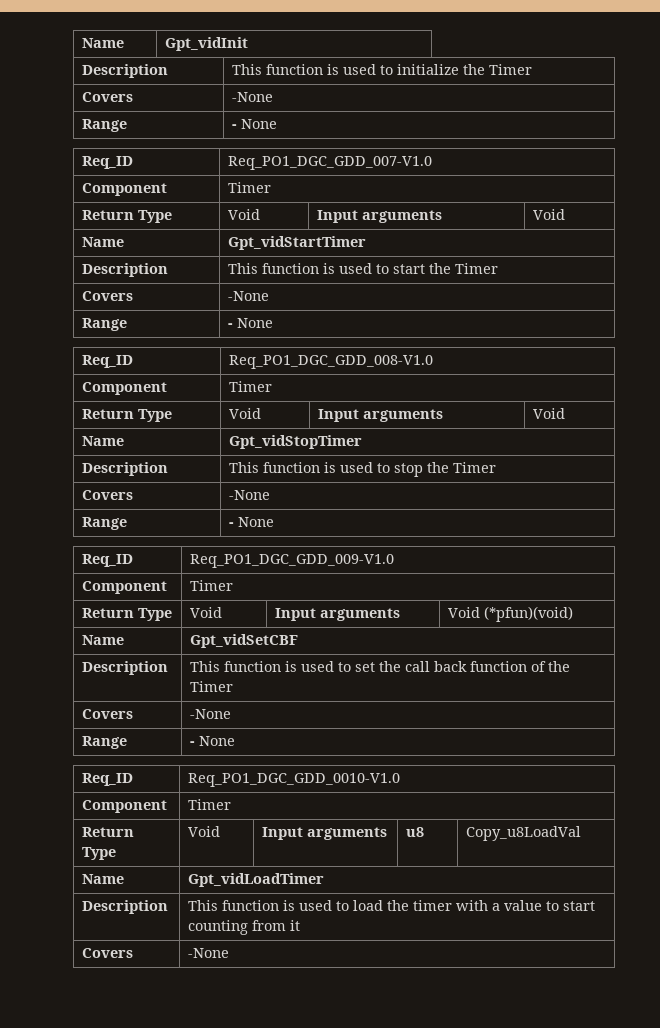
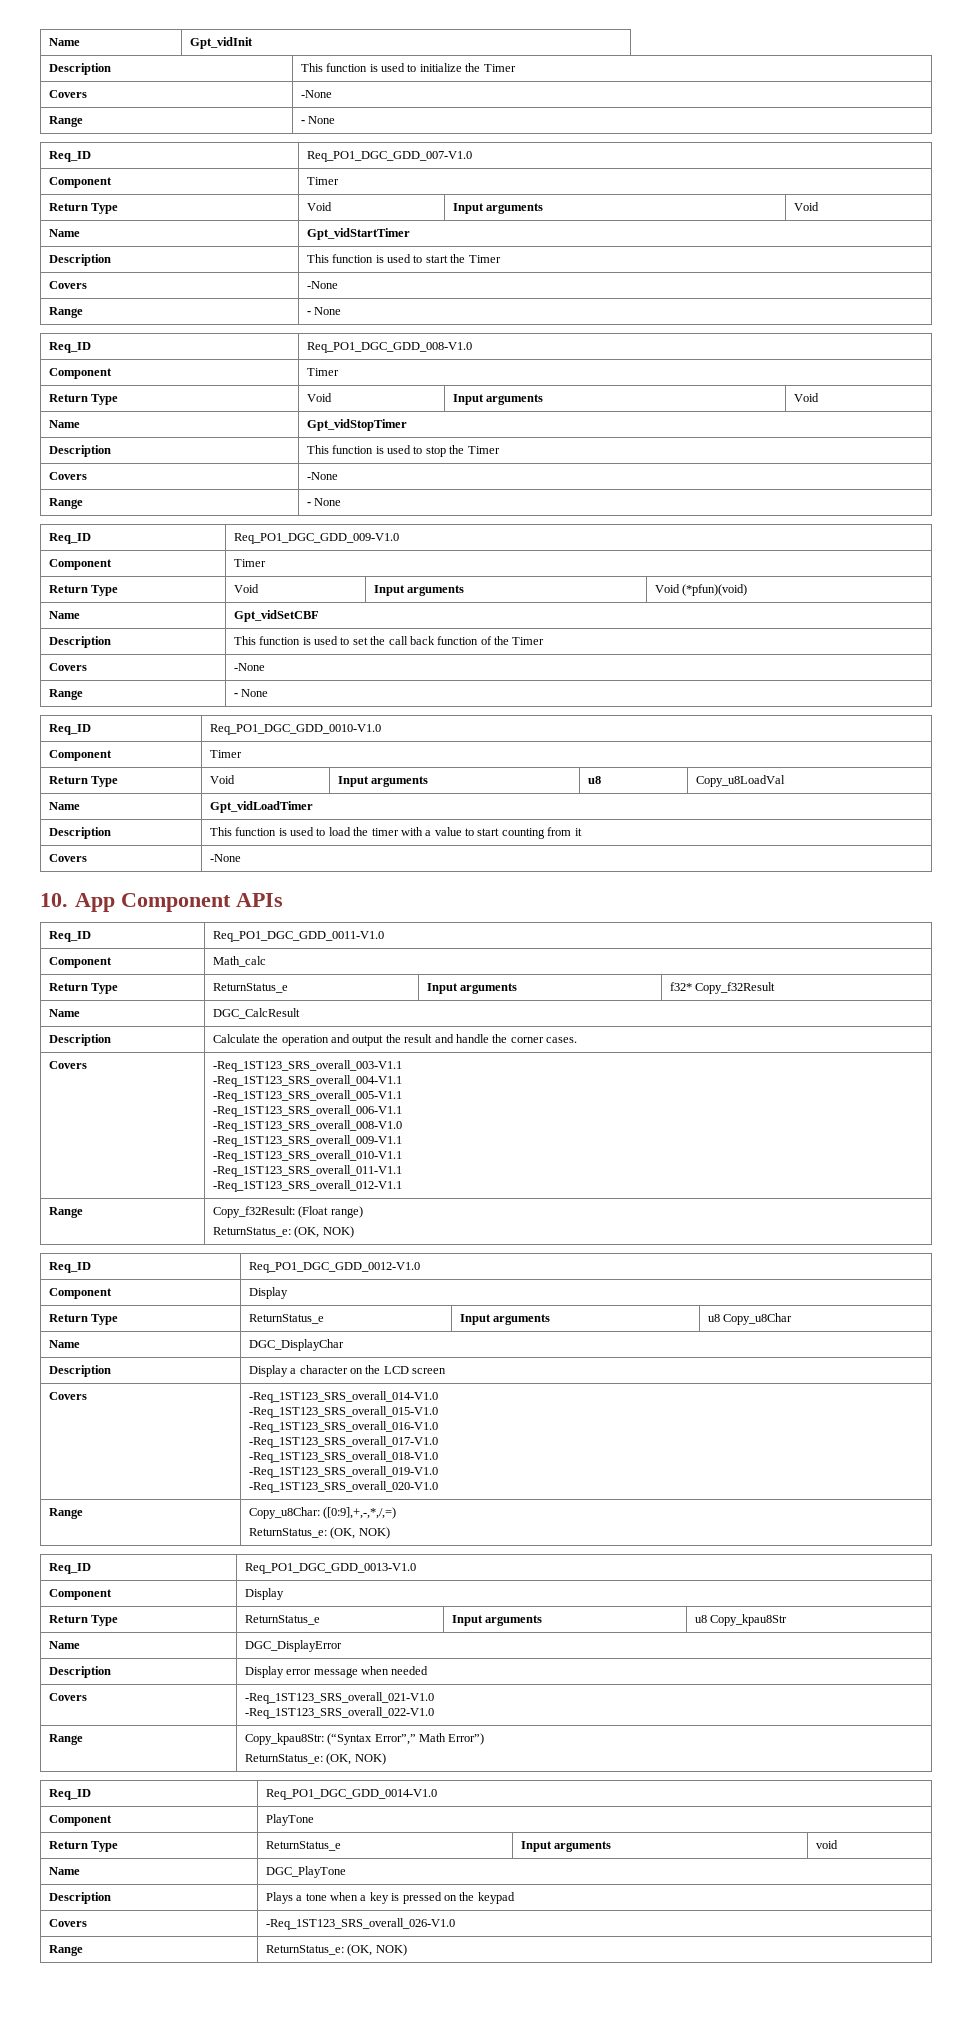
(229, 953) none -> [40,893,283,912] [48,931,91,942] [212,931,384,942] [48,957,112,968] [212,956,266,967] [48,983,119,994] [212,983,288,993] [426,983,518,994] [669,982,776,994] [48,1009,80,1017] [212,1008,300,1019] [48,1034,111,1046] [212,1034,578,1046] [48,1061,87,1069] [212,1060,402,1072] [212,1075,402,1087] [212,1090,402,1102] [212,1105,402,1117] [212,1120,402,1132] [212,1135,402,1147] [212,1150,402,1162] [212,1165,402,1177] [212,1180,402,1192] [48,1207,83,1218] [212,1206,363,1218] [212,1226,354,1238] [48,1262,91,1273] [248,1262,420,1273] [48,1288,112,1299] [248,1287,288,1299] [48,1314,119,1325] [248,1314,324,1324] [459,1314,551,1325] [707,1313,793,1325] [48,1340,80,1348] [248,1339,344,1351] [48,1365,111,1377] [248,1365,447,1377] [48,1392,87,1400] [248,1391,438,1403] [248,1406,438,1418] [248,1421,438,1433] [248,1436,438,1448] [248,1451,438,1463] [248,1466,438,1478] [248,1481,438,1493] [48,1508,83,1519] [248,1507,397,1519] [248,1527,390,1539] [48,1563,91,1574] [244,1563,416,1574] [48,1589,112,1600] [244,1588,284,1600] [48,1615,119,1626] [244,1615,320,1625] [451,1615,543,1626] [694,1614,788,1626] [48,1641,80,1649] [244,1640,342,1652] [48,1666,111,1678] [244,1666,429,1678] [48,1693,87,1701] [244,1692,434,1704] [244,1707,434,1719] [48,1734,83,1745] [244,1733,485,1745] [244,1753,386,1765] [48,1789,91,1800] [265,1789,437,1800] [48,1815,112,1826] [265,1814,314,1826] [48,1841,119,1852] [265,1841,341,1851] [520,1841,612,1852] [815,1840,838,1849] [48,1867,80,1875] [265,1866,346,1878] [48,1892,111,1904] [265,1892,515,1904] [48,1919,87,1927] [265,1918,455,1930] [48,1945,83,1956] [265,1944,407,1956] // 10. App Component APIs // Req_ID | Req_PO1_DGC_GDD_0011-V1.0 // Component | Math_calc // Return Type | ReturnStatus_e | Input arguments | f32* Copy_f32Result // Name | DGC_CalcResult // Description | Calculate the operation and output the result and handle the corner cases. // Covers | -Req_1ST123_SRS_overall_003-V1.1 // -Req_1ST123_SRS_overall_004-V1.1 // -Req_1ST123_SRS_overall_005-V1.1 // -Req_1ST123_SRS_overall_006-V1.1 // -Req_1ST123_SRS_overall_008-V1.0 // -Req_1ST123_SRS_overall_009-V1.1 // -Req_1ST123_SRS_overall_010-V1.1 // -Req_1ST123_SRS_overall_011-V1.1 // -Req_1ST123_SRS_overall_012-V1.1 // Range | Copy_f32Result: (Float range) // ReturnStatus_e: (OK, NOK) // Req_ID | Req_PO1_DGC_GDD_0012-V1.0 // Component | Display // Return Type | ReturnStatus_e | Input arguments | u8 Copy_u8Char // Name | DGC_DisplayChar // Description | Display a character on the LCD screen // Covers | -Req_1ST123_SRS_overall_014-V1.0 // -Req_1ST123_SRS_overall_015-V1.0 // -Req_1ST123_SRS_overall_016-V1.0 // -Req_1ST123_SRS_overall_017-V1.0 // -Req_1ST123_SRS_overall_018-V1.0 // -Req_1ST123_SRS_overall_019-V1.0 // -Req_1ST123_SRS_overall_020-V1.0 // Range | Copy_u8Char: ([0:9],+,-,*,/,=) // ReturnStatus_e: (OK, NOK) // Req_ID | Req_PO1_DGC_GDD_0013-V1.0 // Component | Display // Return Type | ReturnStatus_e | Input arguments | u8 Copy_kpau8Str // Name | DGC_DisplayError // Description | Display error message when needed // Covers | -Req_1ST123_SRS_overall_021-V1.0 // -Req_1ST123_SRS_overall_022-V1.0 // Range | Copy_kpau8Str: (“Syntax Error”,” Math Error”) // ReturnStatus_e: (OK, NOK) // Req_ID | Req_PO1_DGC_GDD_0014-V1.0 // Component | PlayTone // Return Type | ReturnStatus_e | Input arguments | void // Name | DGC_PlayTone // Description | Plays a tone when a key is pressed on the keypad // Covers | -Req_1ST123_SRS_overall_026-V1.0 // Range | ReturnStatus_e: (OK, NOK)

